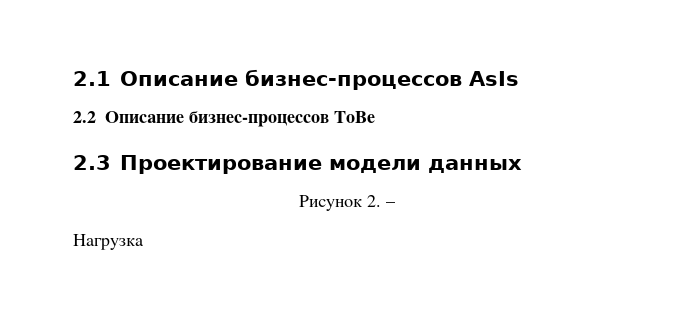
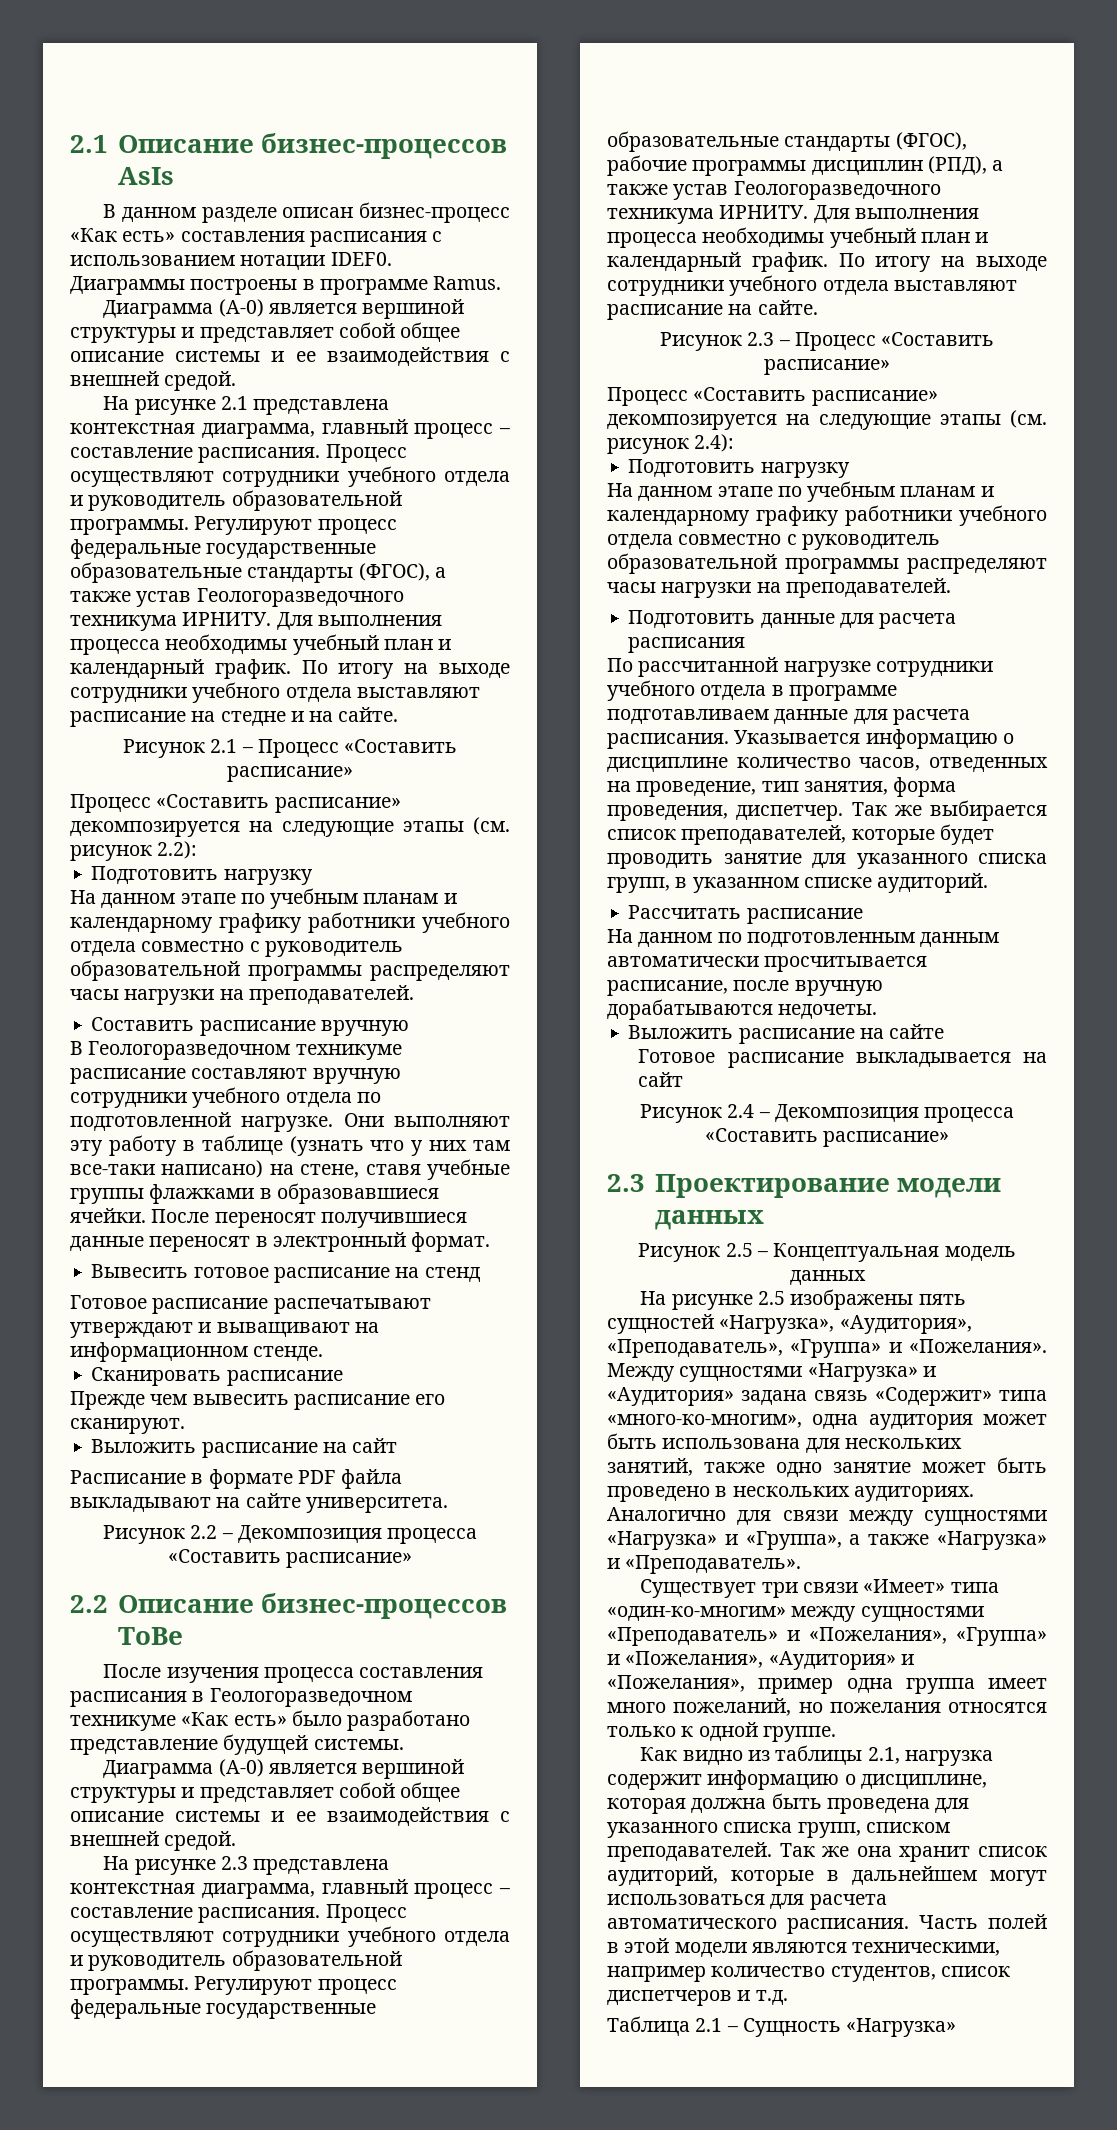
[73,111,375,127] 2.2 Описание бизнес-процессов ToBe -> [103,202,510,223] [70,228,443,247] [70,252,392,270] [70,276,502,295] [103,299,465,319] [70,322,461,343] [70,347,510,366] [70,371,237,391] [103,396,390,415] [70,419,510,439] [70,444,407,463] [70,466,510,487] [70,490,402,511] [70,516,397,535] [70,539,377,559] [70,562,446,583] [70,588,404,607] [70,612,442,631] [70,634,452,655] [70,659,511,679] [70,682,480,703] [70,707,399,727] [122,739,458,758] [227,766,353,782] [70,794,401,813] [70,817,510,837] [70,841,198,861] [91,866,313,885] [70,888,457,909] [70,912,510,933] [70,941,403,957] [70,960,510,981] [70,985,414,1005] [91,1017,409,1036] [70,1041,402,1060] [70,1068,401,1084] [70,1087,381,1108] [70,1112,510,1132] [70,1135,510,1156] [70,1159,510,1180] [70,1183,439,1204] [70,1208,467,1228] [70,1232,491,1252] [91,1264,480,1283] [70,1295,431,1314] [70,1322,379,1338] [70,1342,324,1362] [91,1367,343,1386] [70,1391,446,1410] [70,1418,185,1434] [91,1438,398,1458] [70,1469,403,1489] [70,1493,448,1513] [102,1525,478,1544] [167,1549,413,1568] [70,1593,507,1619] [117,1627,183,1645] [103,1664,484,1683] [70,1688,412,1707] [70,1710,471,1731] [70,1734,404,1755] [103,1759,465,1779] [70,1782,461,1803] [70,1807,510,1826] [70,1831,237,1851] [103,1856,390,1875] [70,1879,510,1899] [70,1904,407,1923] [70,1926,510,1947] [70,1950,402,1971] [70,1976,397,1995] [70,1999,377,2019] [607,131,967,152] [607,155,1004,176] [607,181,941,200] [607,205,979,224] [607,227,989,248] [607,252,1047,272] [607,275,1017,296] [607,300,818,320] [659,332,995,351] [764,359,890,375] [607,387,938,406] [607,410,1047,430] [607,434,735,454] [628,459,850,478] [607,481,994,502] [607,505,1047,526] [607,534,940,550] [607,553,1047,574] [607,578,951,598] [628,610,957,629] [628,637,746,653] [607,657,993,677] [607,680,897,701] [607,709,970,725] [607,729,1014,749] [607,757,1048,772] [607,777,957,797] [607,800,1047,821] [607,824,994,845] [607,853,1047,869] [607,873,989,893] [628,905,863,924] [607,929,1000,947] [607,956,928,972] [607,980,883,996] [607,999,878,1020] [628,1024,945,1044] [638,1049,1047,1068] [638,1072,684,1087] [639,1104,1015,1123] [704,1128,950,1147] В данном разделе описан бизнес-процесс «Как есть» составления расписания с использованием нотации IDEF0. Диаграммы построены в программе Ramus. // Диаграмма (А-0) является вершиной структуры и представляет собой общее описание системы и ее взаимодействия с внешней средой. // На рисунке 2.1 представлена контекстная диаграмма, главный процесс – составление расписания. Процесс осуществляют сотрудники учебного отдела и руководитель образовательной программы. Регулируют процесс федеральные государственные образовательные стандарты (ФГОС), а также устав Геологоразведочного техникума ИРНИТУ. Для выполнения процесса необходимы учебный план и календарный график. По итогу на выходе сотрудники учебного отдела выставляют расписание на стедне и на сайте. // Рисунок 2.1 – Процесс «Составить расписание» // Процесс «Составить расписание» декомпозируется на следующие этапы (см. рисунок 2.2): // Подготовить нагрузку // На данном этапе по учебным планам и календарному графику работники учебного отдела совместно с руководитель образовательной программы распределяют часы нагрузки на преподавателей. // Составить расписание вручную // В Геологоразведочном техникуме расписание составляют вручную сотрудники учебного отдела по подготовленной нагрузке. Они выполняют эту работу в таблице (узнать что у них там все-таки написано) на стене, ставя учебные группы флажками в образовавшиеся ячейки. После переносят получившиеся данные переносят в электронный формат. // Вывесить готовое расписание на стенд // Готовое расписание распечатывают утверждают и выващивают на информационном стенде. // Сканировать расписание // Прежде чем вывесить расписание его сканируют. // Выложить расписание на сайт // Расписание в формате PDF файла выкладывают на сайте университета. // Рисунок 2.2 – Декомпозиция процесса «Составить расписание» // 2.2 Описание бизнес-процессов ToBe // После изучения процесса составления расписания в Геологоразведочном техникуме «Как есть» было разработано представление будущей системы. // Диаграмма (А-0) является вершиной структуры и представляет собой общее описание системы и ее взаимодействия с внешней средой. // На рисунке 2.3 представлена контекстная диаграмма, главный процесс – составление расписания. Процесс осуществляют сотрудники учебного отдела и руководитель образовательной программы. Регулируют процесс федеральные государственные образовательные стандарты (ФГОС), рабочие программы дисциплин (РПД), а также устав Геологоразведочного техникума ИРНИТУ. Для выполнения процесса необходимы учебный план и календарный график. По итогу на выходе сотрудники учебного отдела выставляют расписание на сайте. // Рисунок 2.3 – Процесс «Составить расписание» // Процесс «Составить расписание» декомпозируется на следующие этапы (см. рисунок 2.4): // Подготовить нагрузку // На данном этапе по учебным планам и календарному графику работники учебного отдела совместно с руководитель образовательной программы распределяют часы нагрузки на преподавателей. // Подготовить данные для расчета расписания // По рассчитанной нагрузке сотрудники учебного отдела в программе подготавливаем данные для расчета расписания. Указывается информацию о дисциплине количество часов, отведенных на проведение, тип занятия, форма проведения, диспетчер. Так же выбирается список преподавателей, которые будет проводить занятие для указанного списка групп, в указанном списке аудиторий. // Рассчитать расписание // На данном по подготовленным данным автоматически просчитывается расписание, после вручную дорабатываются недочеты. // Выложить расписание на сайте // Готовое расписание выкладывается на сайт // Рисунок 2.4 – Декомпозиция процесса «Составить расписание»
[366,195,395,207] [73,234,144,250] 2. – // Нагрузка -> [725,1243,1016,1262] [789,1270,866,1285] [640,1289,966,1310] [607,1314,972,1334] [607,1339,1047,1358] [607,1363,936,1382] [607,1387,1047,1406] [607,1414,1047,1430] [607,1433,962,1453] [607,1457,1047,1477] [607,1486,974,1502] [607,1507,1047,1526] [607,1531,1047,1550] [607,1555,802,1574] [640,1579,999,1598] [607,1606,984,1622] [607,1627,1047,1646] [607,1651,914,1670] [607,1675,1047,1694] [607,1698,1047,1716] [607,1722,836,1742] [640,1745,993,1766] [607,1770,987,1790] [607,1793,970,1814] [607,1822,950,1838] [607,1842,1047,1862] [607,1866,1047,1886] [607,1894,887,1910] [607,1914,1047,1934] [607,1938,1001,1957] [607,1966,1010,1982] [607,1990,788,2006] [607,2016,957,2037] 2.5 – Концептуальная модель данных // На рисунке 2.5 изображены пять сущностей «Нагрузка», «Аудитория», «Преподаватель», «Группа» и «Пожелания». Между сущностями «Нагрузка» и «Аудитория» задана связь «Содержит» типа «много-ко-многим», одна аудитория может быть использована для нескольких занятий, также одно занятие может быть проведено в нескольких аудиториях. Аналогично для связи между сущностями «Нагрузка» и «Группа», а также «Нагрузка» и «Преподаватель». // Существует три связи «Имеет» типа «один-ко-многим» между сущностями «Преподаватель» и «Пожелания», «Группа» и «Пожелания», «Аудитория» и «Пожелания», пример одна группа имеет много пожеланий, но пожелания относятся только к одной группе. // Как видно из таблицы 2.1, нагрузка содержит информацию о дисциплине, которая должна быть проведена для указанного списка групп, списком преподавателей. Так же она хранит список аудиторий, которые в дальнейшем могут использоваться для расчета автоматического расписания. Часть полей в этой модели являются техническими, например количество студентов, список диспетчеров и т.д. // Таблица 2.1 – Сущность «Нагрузка»

